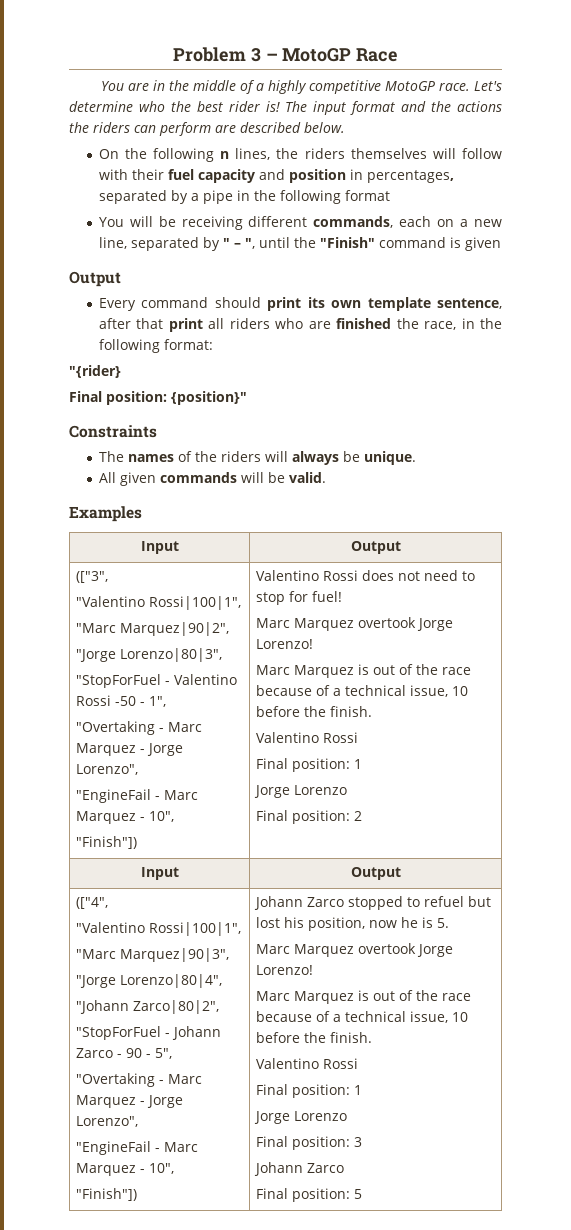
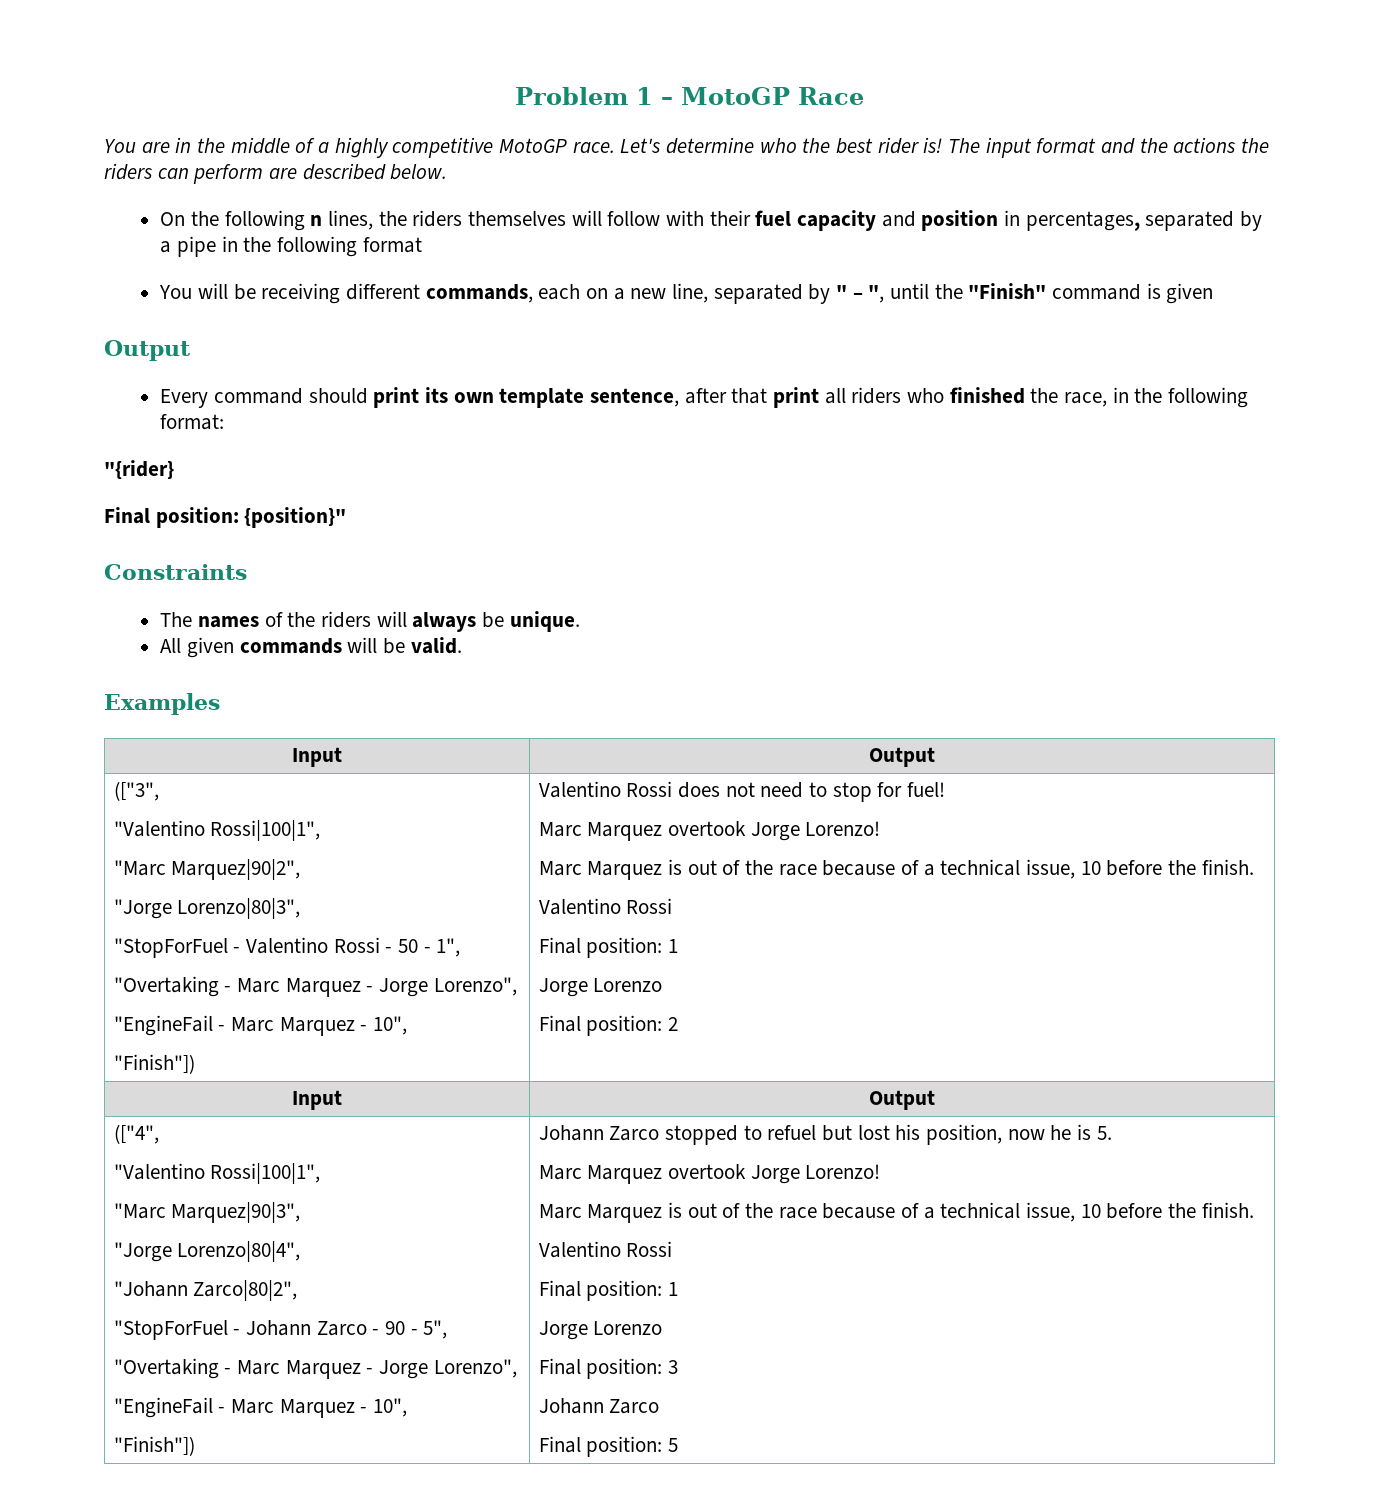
[250,48,261,62] 3 -> [635,87,653,105] 1
[308,321,331,329] are -> (944, 395) none
[114,696,136,706] -50 -> [385,939,419,953] - 50

